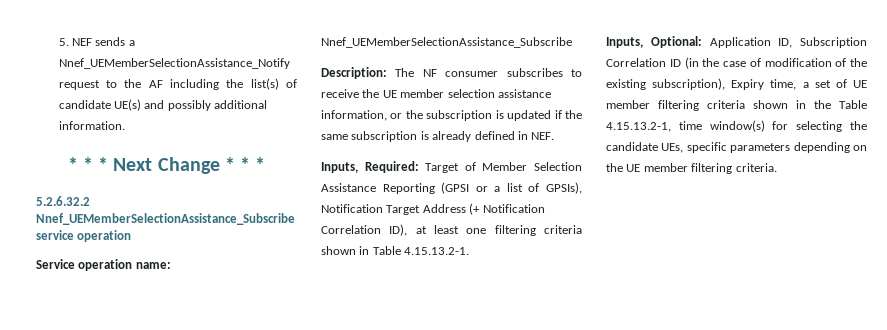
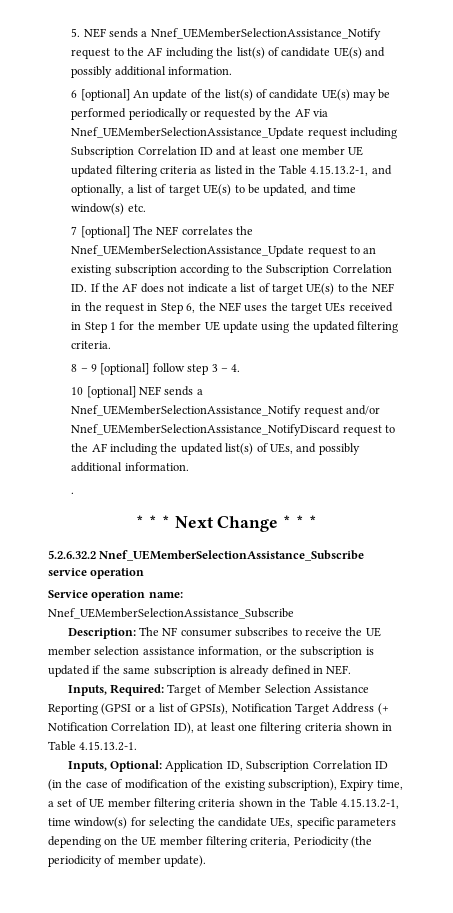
(125, 125) none -> [71,89,391,101] [71,108,328,120] [71,127,398,139] [71,146,364,158] [71,165,392,177] [71,184,357,196] [71,203,146,215] [71,226,254,238] [71,245,377,257] [71,264,392,276] [71,283,394,295] [71,302,393,314] [71,321,399,333] [71,341,112,349] [71,363,241,375] [71,386,203,398] [71,405,381,417] [71,424,396,436] [71,443,360,455] [71,462,189,472] [71,492,75,494] // 6 [optional] An update of the list(s) of candidate UE(s) may be performed periodically or requested by the AF via Nnef_UEMemberSelectionAssistance_Update request including Subscription Correlation ID and at least one member UE updated filtering criteria as listed in the Table 4.15.13.2-1, and optionally, a list of target UE(s) to be updated, and time window(s) etc. // 7 [optional] The NEF correlates the Nnef_UEMemberSelectionAssistance_Update request to an existing subscription according to the Subscription Correlation ID. If the AF does not indicate a list of target UE(s) to the NEF in the request in Step 6, the NEF uses the target UEs received in Step 1 for the member UE update using the updated filtering criteria. // 8 – 9 [optional] follow step 3 – 4. // 10 [optional] NEF sends a Nnef_UEMemberSelectionAssistance_Notify request and/or Nnef_UEMemberSelectionAssistance_NotifyDiscard request to the AF including the updated list(s) of UEs, and possibly additional information. // .
[735,163,777,172] criteria. -> [250,836,372,848] [48,855,207,867] criteria, Periodicity (the periodicity of member update).

